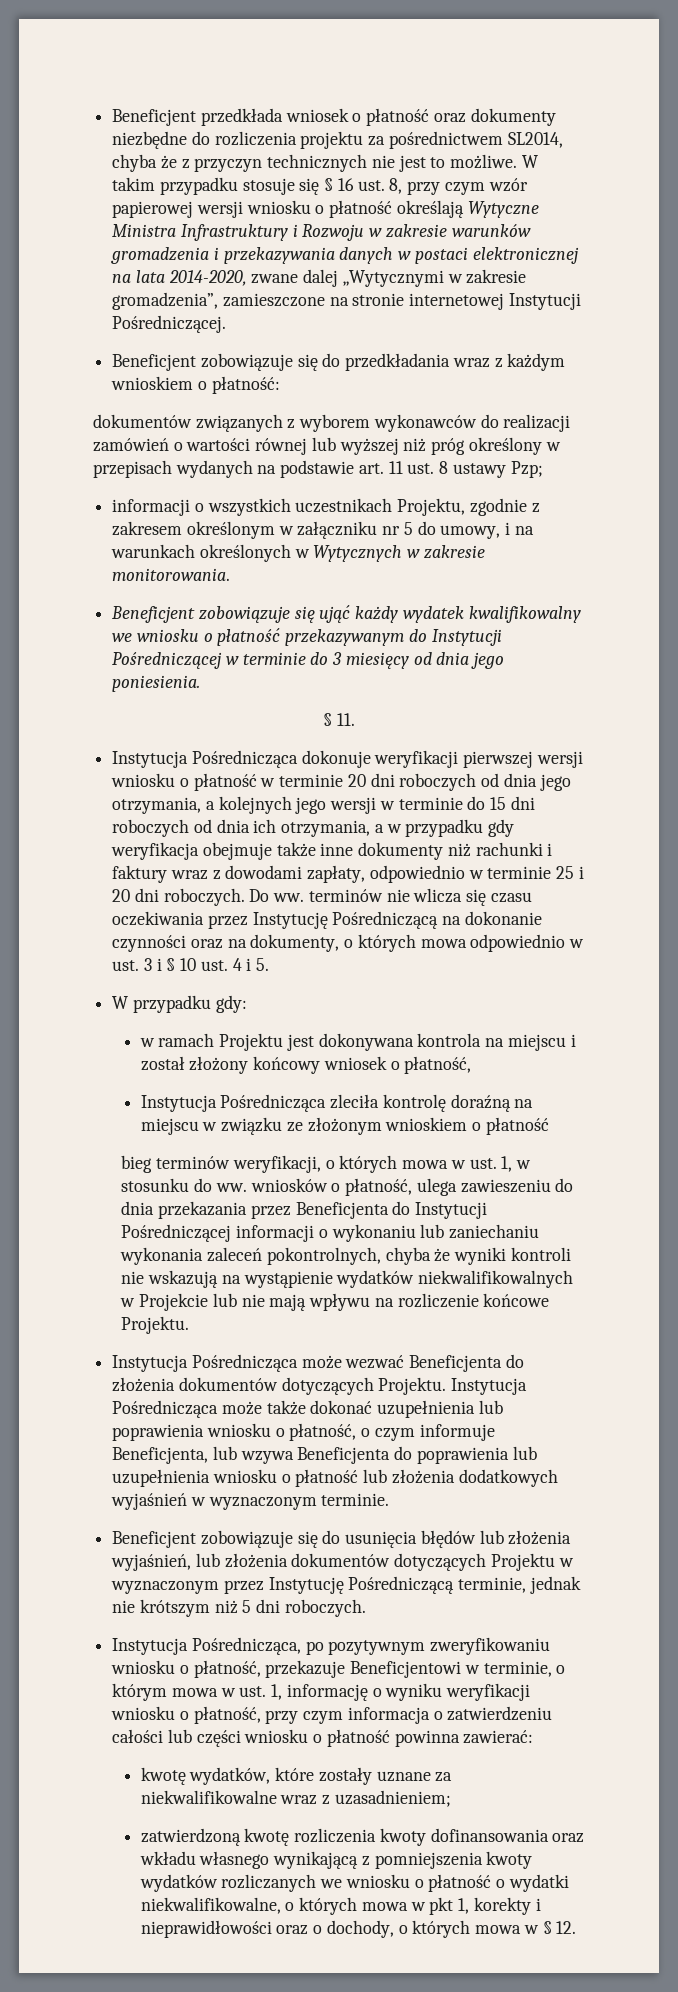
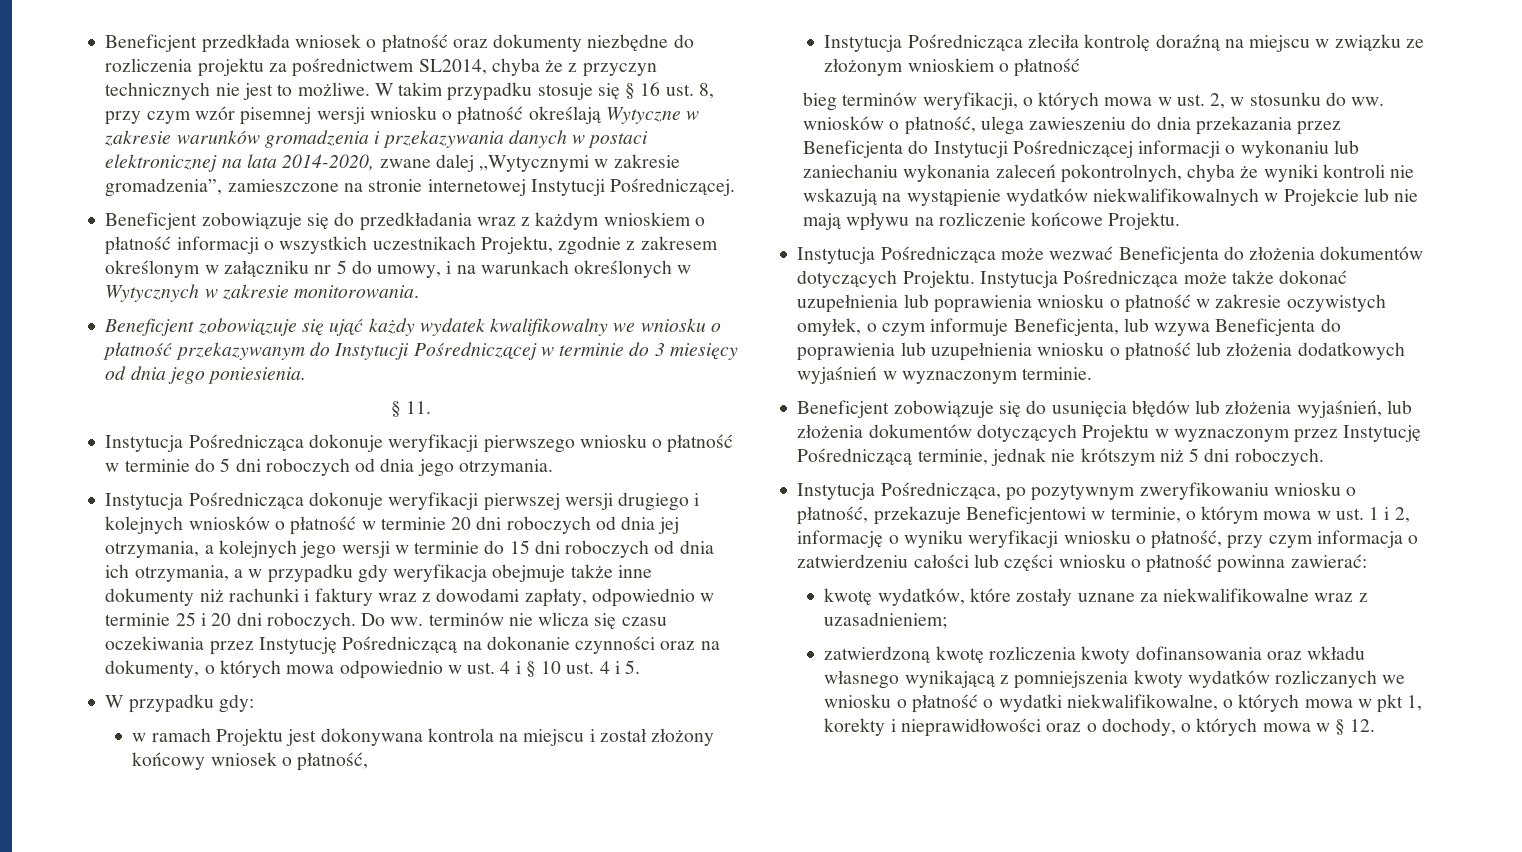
[112,201,194,218] papierowej -> [240,107,312,125] pisemnej
[112,224,365,241] Ministra Infrastruktury i Rozwoju -> (681, 115) none
[211,376,280,394] [93,414,571,432] [93,437,561,455] [93,460,543,478] płatność: // dokumentów związanych z wyborem wykonawców do realizacji zamówień o wartości równej lub wyższej niż próg określony w przepisach wydanych na podstawie art. 11 ust. 8 ustawy Pzp; // -> [105,236,172,255] płatność
(355, 719) none -> [105,434,734,453] [105,458,553,477] // Instytucja Pośrednicząca dokonuje weryfikacji pierwszego wniosku o płatność w terminie do 5 dni roboczych od dnia jego otrzymania.
[111,773,176,787] wniosku -> [618,492,700,511] [105,516,270,534] drugiego i kolejnych wniosków
[539,774,571,791] jego -> [658,517,680,534] jej
[143,958,152,971] 3 -> [500,661,511,674] 4
[501,1156,513,1172] 1, -> [1210,93,1226,109] 2,
[289,1423,357,1441] płatność, -> [1124,294,1386,313] [797,318,862,336] płatność w zakresie oczywistych omyłek,
[271,1684,283,1700] 1, -> [1369,507,1410,523] 1 i 2,

